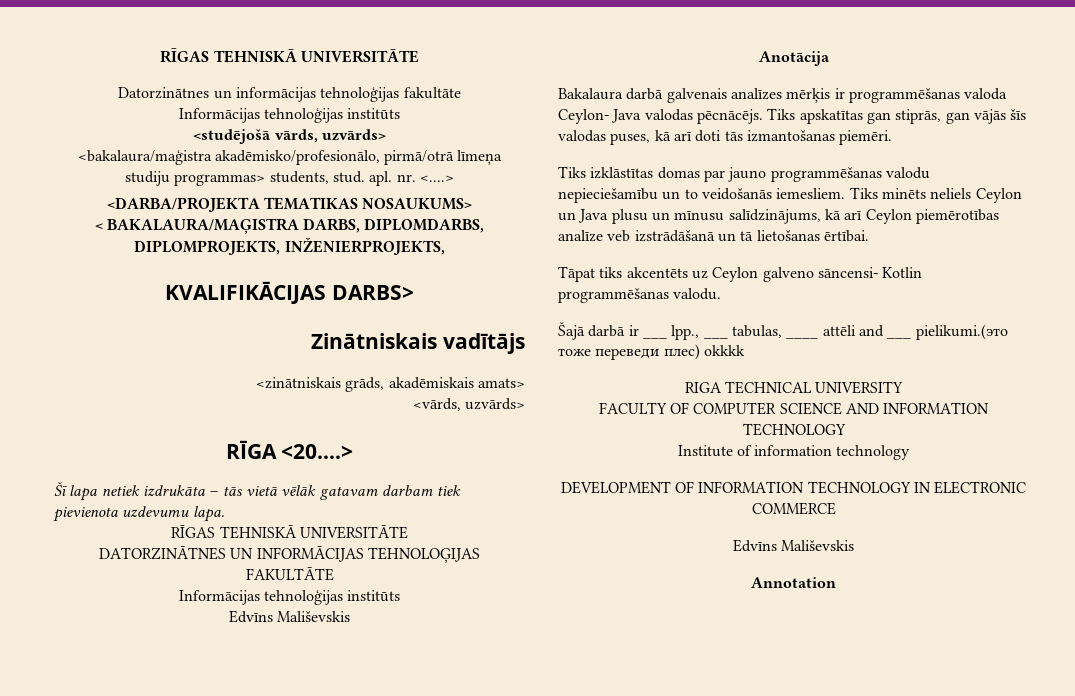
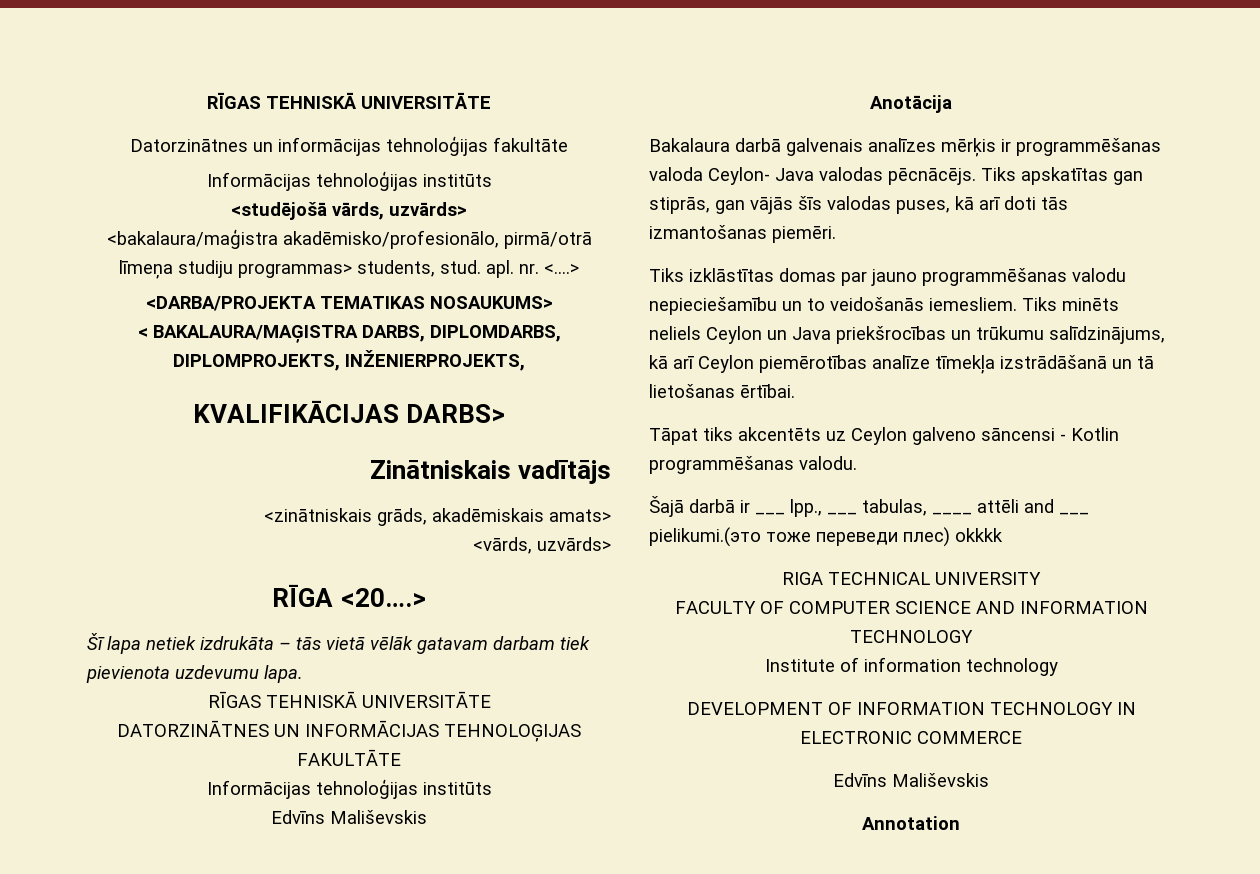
[611,209,725,224] plusu un mīnusu -> [836,326,1044,344] priekšrocības un trūkumu
[607,230,631,242] veb -> [935,355,995,374] tīmekļa
[817,267,878,278] sāncensi- -> [981,428,1066,441] sāncensi -

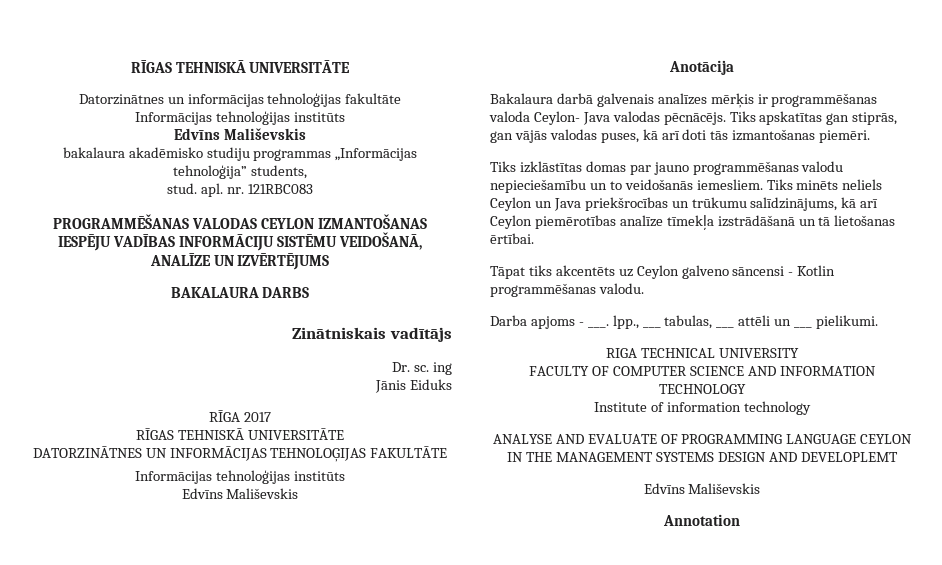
[231,202,467,220] [106,229,592,249] [119,260,352,279] <studējošā vārds, uzvārds> // <bakalaura/maģistra akadēmisko/profesionālo, pirmā/otrā līmeņa studiju programmas> -> [174,128,306,140] [62,147,418,161] [173,165,248,179] Edvīns Mališevskis // bakalaura akadēmisko studiju programmas „Informācijas tehnoloģija”
(435, 268) none -> (307, 172) //
[544,264,579,274] [145,296,553,311] [137,325,561,343] [173,350,525,371] [192,400,506,423] [369,460,611,484] [264,508,611,526] [473,537,611,554] [272,584,426,607] [87,632,590,654] [86,665,303,683] <....> // <DARBA/PROJEKTA TEMATIKAS NOSAUKUMS> // < BAKALAURA/MAĢISTRA DARBS, DIPLOMDARBS, DIPLOMPROJEKTS, INŽENIERPROJEKTS, // KVALIFIKĀCIJAS DARBS> // Zinātniskais vadītājs // <zinātniskais grāds, akadēmiskais amats> // <vārds, uzvārds> // RĪGA <20….> // Šī lapa netiek izdrukāta – tās vietā vēlāk gatavam darbam tiek pievienota uzdevumu lapa. -> [247,184,313,194] [53,214,427,229] [58,232,422,251] [149,253,330,270] [170,287,310,298] [292,327,452,342] [392,362,453,375] [375,379,453,393] [209,410,271,422] 121RBC083 // PROGRAMMĒŠANAS VALODAS CEYLON IZMANTOŠANAS IESPĒJU VADĪBAS INFORMĀCIJU SISTĒMU VEIDOŠANĀ, ANALĪZE UN IZVĒRTĒJUMS // BAKALAURA DARBS // Zinātniskais vadītājs // Dr. sc. ing // Jānis Eiduks // RĪGA 2017
[798,196,822,210] šīs -> (547, 136) none
[649,496,1089,517] [649,527,1003,547] Šajā darbā ir ___ lpp., ___ tabulas, ____ attēli and ___ pielikumi.(это тоже переведи плес) okkkk -> [490,315,735,329] [738,315,792,326] [794,315,879,329] Darba apjoms - ___. lpp., ___ tabulas, ___ attēli un ___ pielikumi.
[686,702,1136,715] [800,731,1022,744] DEVELOPMENT OF INFORMATION TECHNOLOGY IN ELECTRONIC COMMERCE -> [492,434,913,444] [507,452,898,462] ANALYSE AND EVALUATE OF PROGRAMMING LANGUAGE CEYLON IN THE MANAGEMENT SYSTEMS DESIGN AND DEVELOPLEMT

